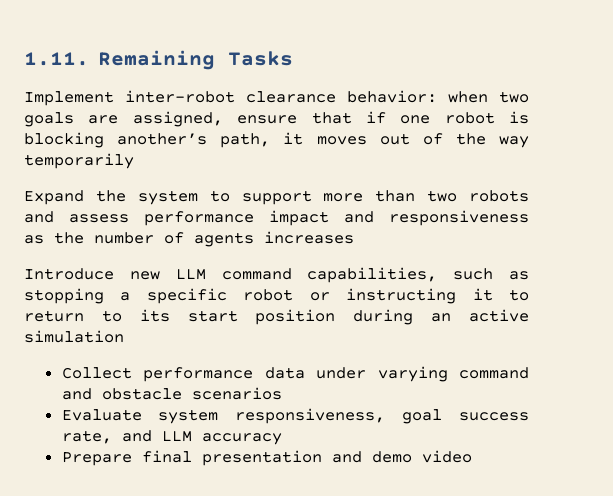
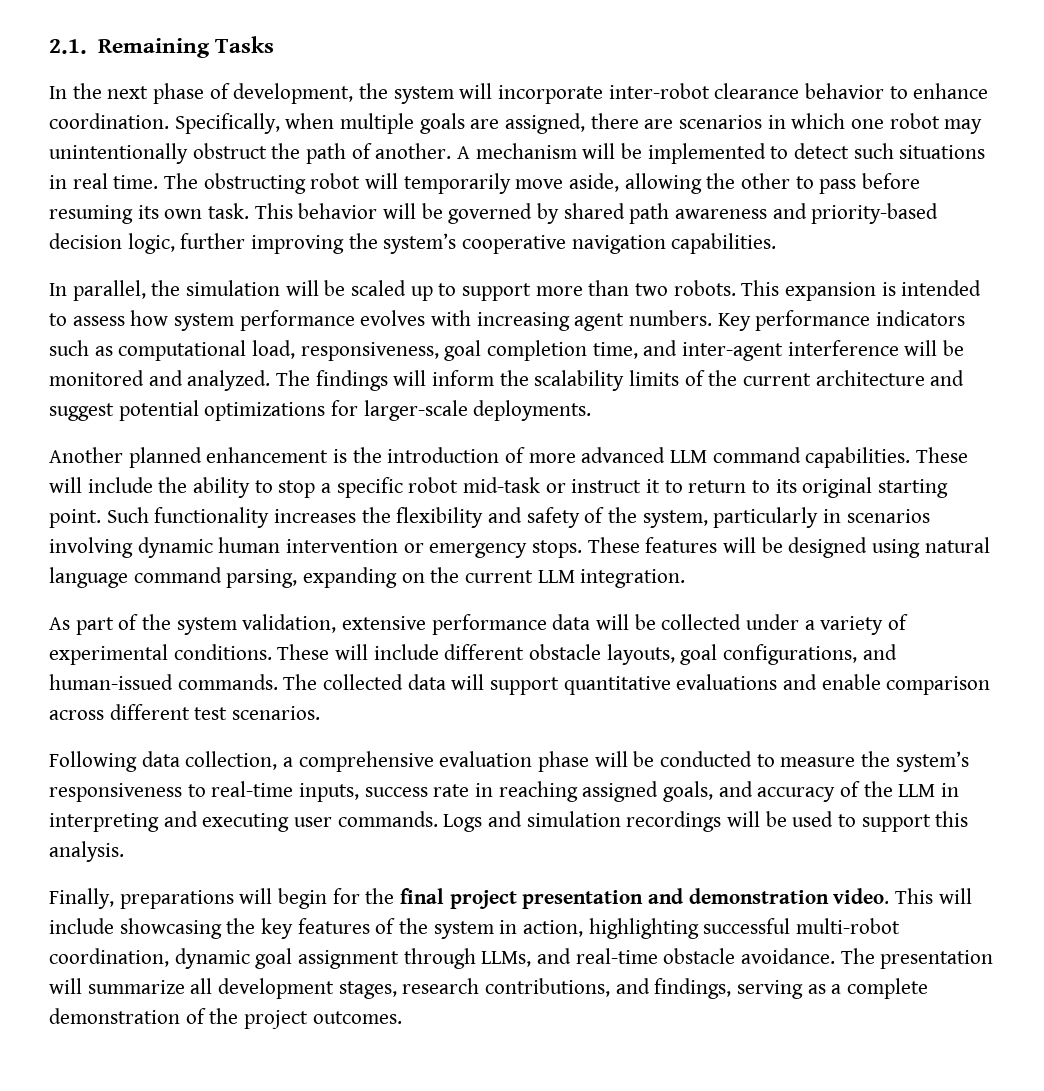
[24,52,89,66] 1.11. -> [49,39,87,54] 2.1.
[24,90,529,106] [24,111,529,127] [24,132,529,148] [24,153,134,169] [24,190,198,205] Implement inter-robot clearance behavior: when two goals are assigned, ensure that if one robot is blocking another’s path, it moves out of the way temporarily // Expand the system -> [49,83,989,104] [49,113,983,134] [49,143,986,164] [49,173,921,194] [49,203,939,224] [49,233,777,254] [49,280,433,301] In the next phase of development, the system will incorporate inter-robot clearance behavior to enhance coordination. Specifically, when multiple goals are assigned, there are scenarios in which one robot may unintentionally obstruct the path of another. A mechanism will be implemented to detect such situations in real time. The obstructing robot will temporarily move aside, allowing the other to pass before resuming its own task. This behavior will be governed by shared path awareness and priority-based decision logic, further improving the system’s cooperative navigation capabilities. // In parallel, the simulation will be scaled up
[469,190,529,202] [24,210,529,226] [24,231,354,247] [24,267,529,283] [24,288,457,304] robots and assess performance impact and responsiveness as the number of agents increases // Introduce new LLM command capabilities, such as stopping a specific robot or instructing -> [673,280,982,301] [49,310,966,331] [49,340,965,361] [49,370,965,391] [49,400,592,421] [49,447,969,468] [49,477,642,498] robots. This expansion is intended to assess how system performance evolves with increasing agent numbers. Key performance indicators such as computational load, responsiveness, goal completion time, and inter-agent interference will be monitored and analyzed. The findings will inform the scalability limits of the current architecture and suggest potential optimizations for larger-scale deployments. // Another planned enhancement is the introduction of more advanced LLM command capabilities. These will include the ability to stop a specific robot mid-task or instruct
[187,309,529,325] [24,330,124,343] [61,366,529,382] [61,387,282,400] [61,408,529,424] [61,430,282,445] [61,450,472,466] start position during an active simulation // Collect performance data under varying command and obstacle scenarios // Evaluate system responsiveness, goal success rate, and LLM accuracy // Prepare final presentation and demo video -> [802,477,949,498] [49,507,930,528] [49,537,990,558] [49,567,686,588] [49,614,909,635] [49,644,897,665] [49,674,991,695] [49,704,321,720] [49,751,969,772] [49,781,960,802] [49,811,969,832] [49,841,124,862] [49,888,972,909] [49,918,901,939] [49,948,994,969] [49,978,929,999] [49,1008,402,1029] original starting point. Such functionality increases the flexibility and safety of the system, particularly in scenarios involving dynamic human intervention or emergency stops. These features will be designed using natural language command parsing, expanding on the current LLM integration. // As part of the system validation, extensive performance data will be collected under a variety of experimental conditions. These will include different obstacle layouts, goal configurations, and human-issued commands. The collected data will support quantitative evaluations and enable comparison across different test scenarios. // Following data collection, a comprehensive evaluation phase will be conducted to measure the system’s responsiveness to real-time inputs, success rate in reaching assigned goals, and accuracy of the LLM in interpreting and executing user commands. Logs and simulation recordings will be used to support this analysis. // Finally, preparations will begin for the final project presentation and demonstration video. This will include showcasing the key features of the system in action, highlighting successful multi-robot coordination, dynamic goal assignment through LLMs, and real-time obstacle avoidance. The presentation will summarize all development stages, research contributions, and findings, serving as a complete demonstration of the project outcomes.

